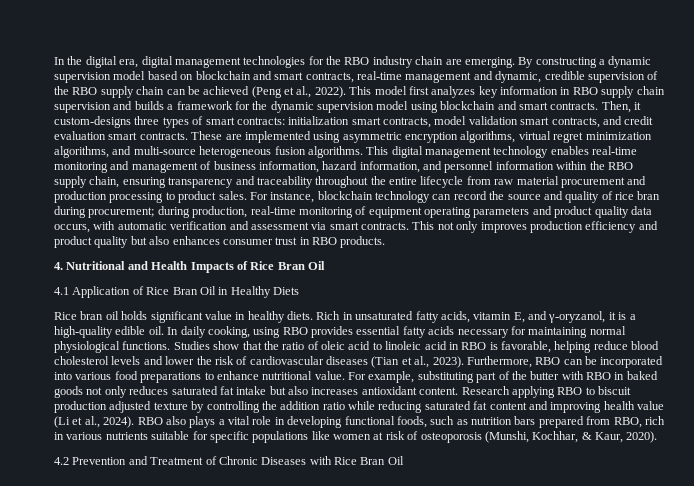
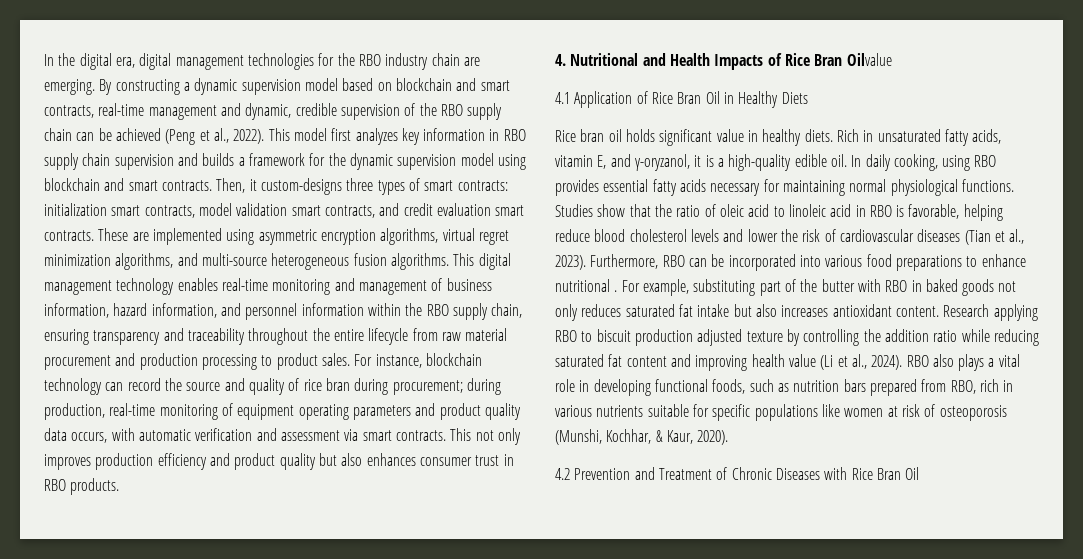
[308,261,325,270] Oil -> [846,53,892,66] Oilvalue
[314,371,345,380] value. -> [614,290,618,292] .

